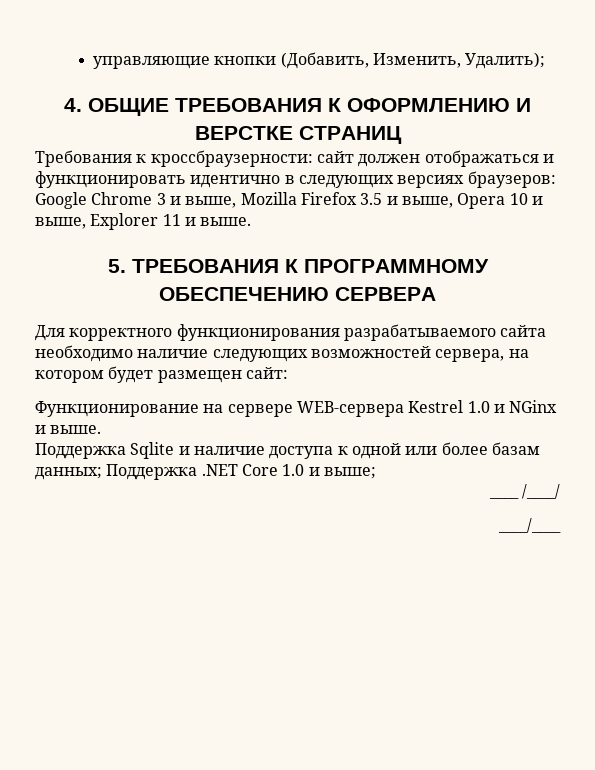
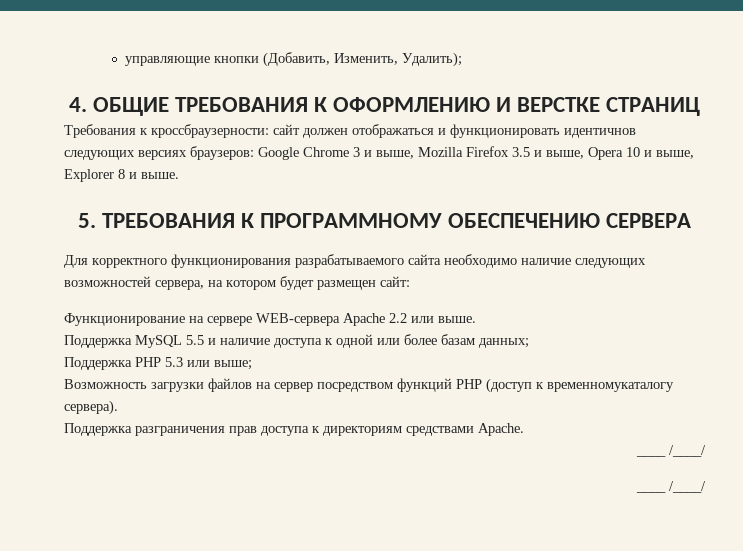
[190,175,295,188] идентично в -> [564,128,636,138] идентичнов
[162,214,181,226] 11 -> [118,169,125,179] 8
[408,400,558,413] [35,425,46,434] Kestrel 1.0 и NGinx и -> [343,313,434,326] Apache 2.2 или
[130,442,175,459] Sqlite -> [135,335,204,348] MySQL 5.5
[106,464,376,480] Поддержка .NET Core 1.0 и выше; -> [64,357,252,370] [64,378,674,393] [64,400,118,415] [64,423,524,436] // Поддержка PHP 5.3 или выше; // Возможность загрузки файлов на сервер посредством функций PHP (доступ к временномукаталогу сервера). // Поддержка разграничения прав доступа к директориям средствами Apache.
[498,518,561,533] ____/____ -> [636,481,706,493] ____ /____/

